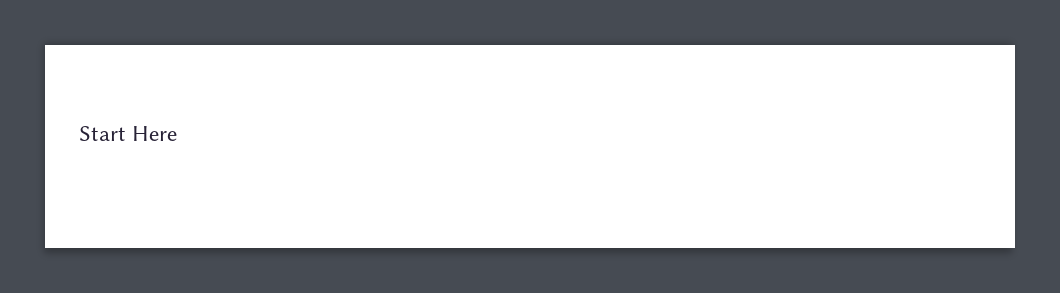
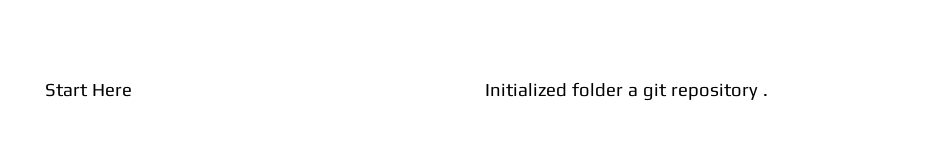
(178, 133) none -> [485,82,768,101] // Initialized folder a git repository .

